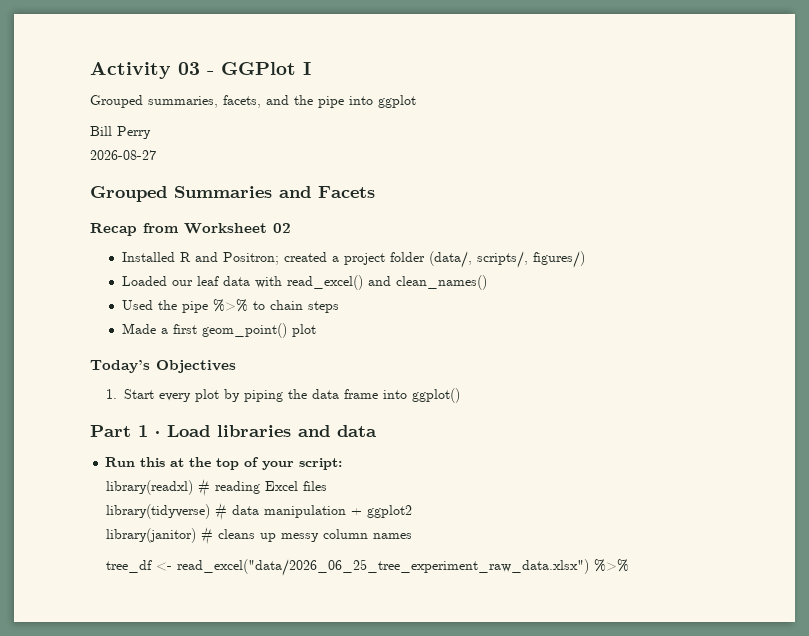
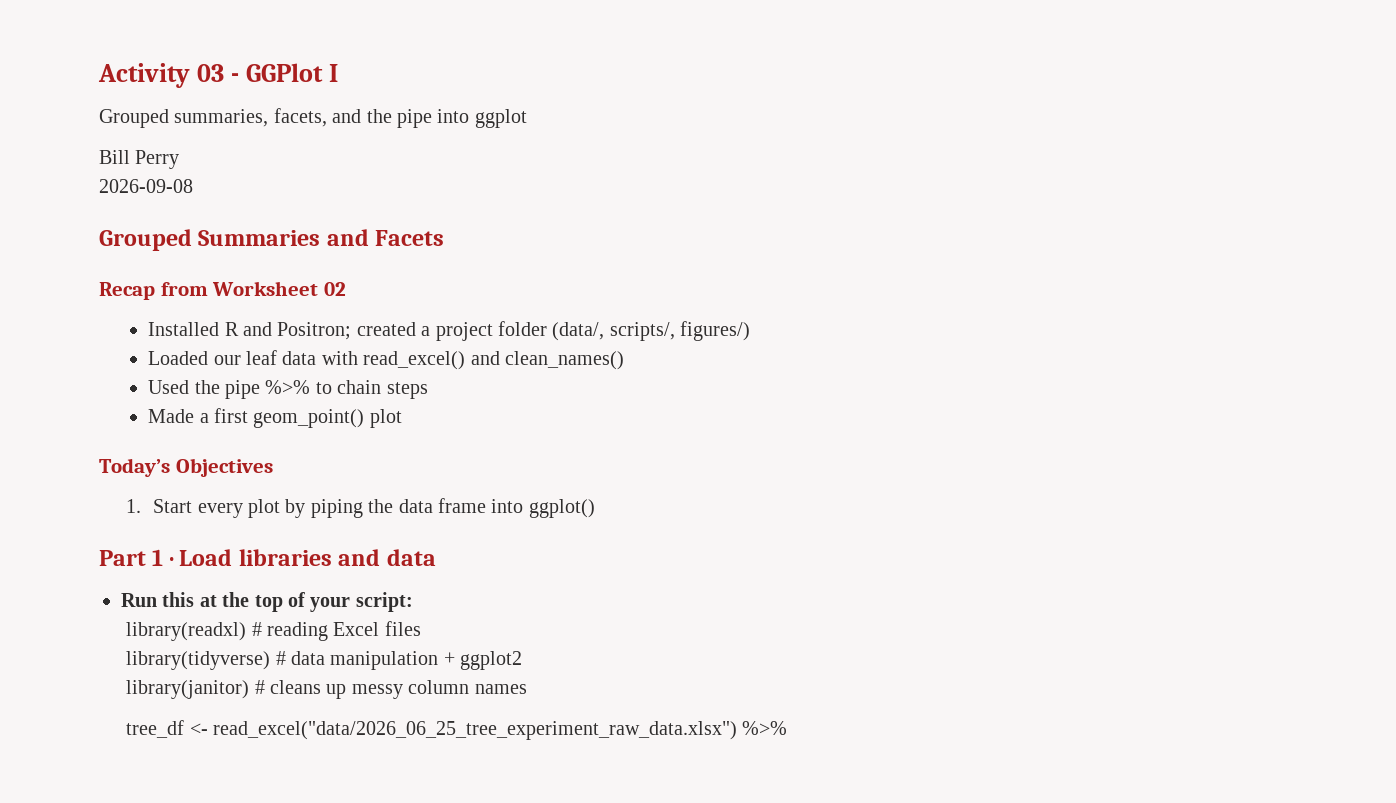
[90,150,156,160] 2026-08-27 -> [99,179,193,193] 2026-09-08

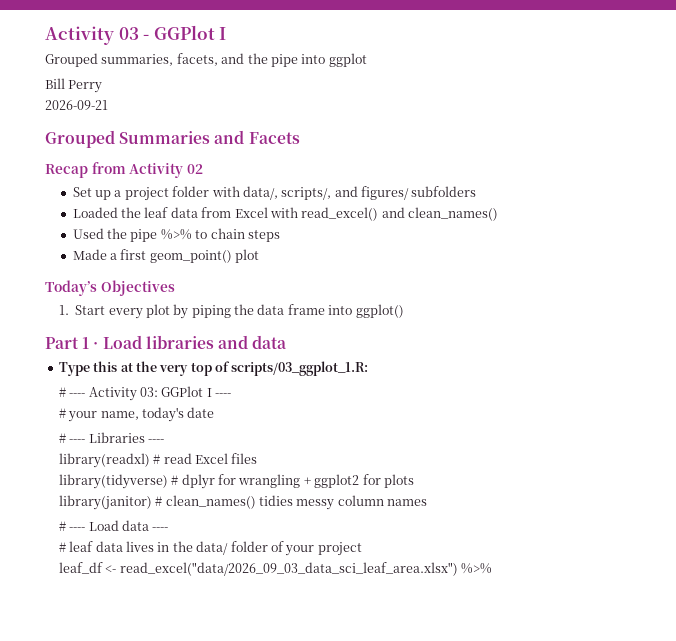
[99,179,193,193] 2026-09-08 -> [45,100,108,110] 2026-09-21
[212,281,319,296] Worksheet -> [129,163,184,178] Activity
[148,321,751,341] Installed R and Positron; created a project folder (data/, scripts/, figures/) -> [72,186,477,201] Set up a project folder with data/, scripts/, and figures/ subfolders
[213,350,317,365] our leaf data -> [121,207,268,218] the leaf data from Excel
[121,593,157,607] Run -> [58,362,90,376] Type
(250, 599) none -> [159,365,189,376] very
[310,592,413,612] your script: -> [231,361,369,376] [58,386,232,401] [58,407,215,422] [58,432,165,443] scripts/03_ggplot_1.R: // # ---- Activity 03: GGPlot I ---- // # your name, today's date // # ---- Libraries ----
[266,622,328,641] reading -> [163,453,192,464] read
[290,651,439,670] data manipulation -> [181,474,301,489] dplyr for wrangling
(523, 660) none -> [362,474,414,488] for plots
[269,680,347,699] cleans up -> [165,495,294,509] clean_names() tidies
[126,720,737,740] tree_df <- read_excel("data/2026_06_25_tree_experiment_raw_data.xlsx") -> [58,520,169,531] [58,541,362,556] [58,562,458,576] # ---- Load data ---- // # leaf data lives in the data/ folder of your project // leaf_df <- read_excel("data/2026_09_03_data_sci_leaf_area.xlsx")

